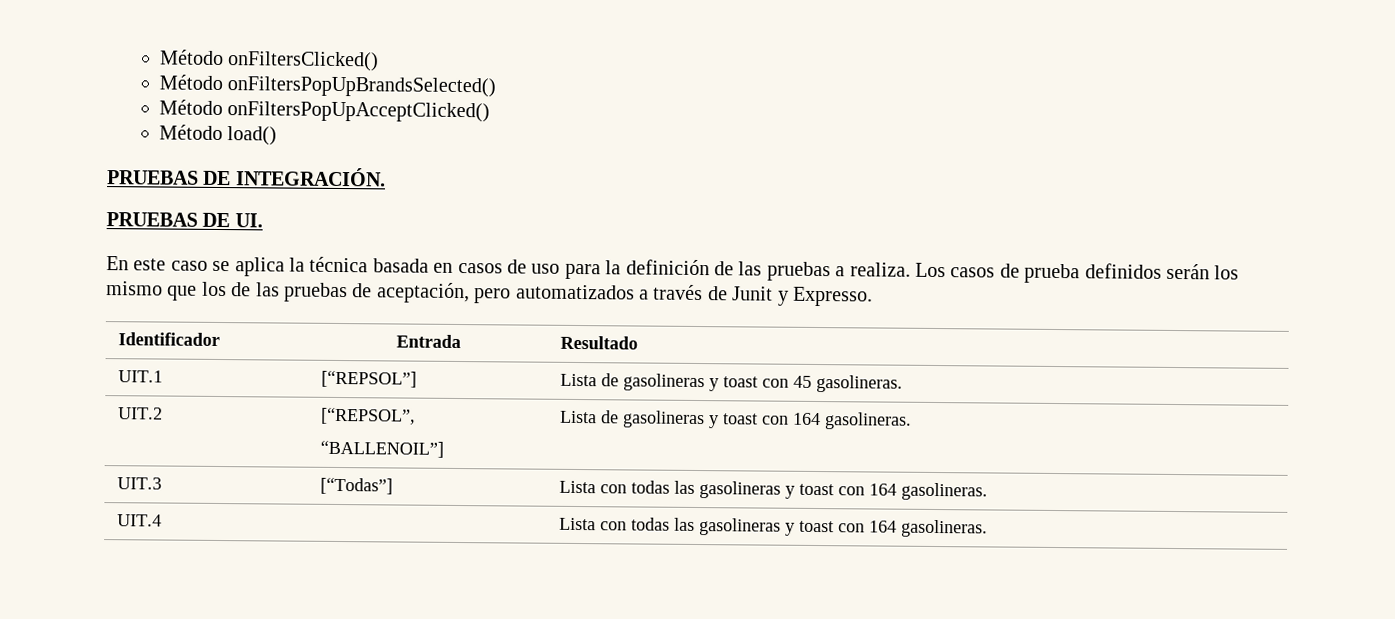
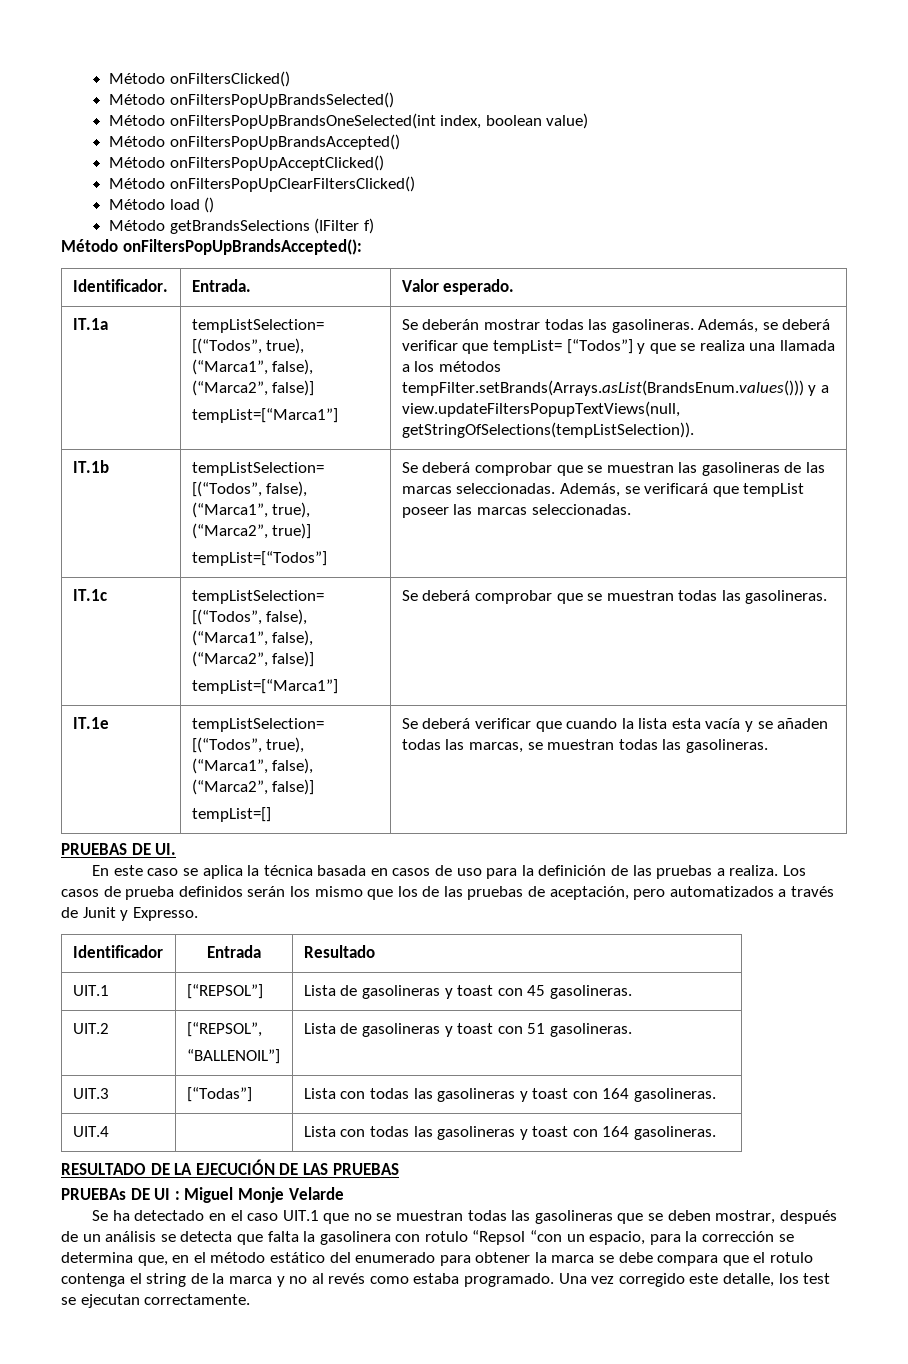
[227,101,491,123] [158,124,278,146] [107,167,386,187] onFiltersPopUpAcceptClicked() // Método load() // PRUEBAS DE INTEGRACIÓN. -> [169,113,589,129] [109,134,400,150] [109,155,384,171] [109,176,415,192] [109,197,215,213] [109,218,374,234] [61,239,362,255] [72,279,168,292] [191,279,251,292] [401,279,515,295] [72,318,108,330] [191,319,324,333] [191,338,305,354] [191,359,314,375] [191,380,315,396] [191,408,338,423] [401,319,831,333] [401,339,836,354] [401,361,501,372] [401,380,829,396] [401,401,680,417] [401,422,694,438] [72,460,109,473] [191,462,324,476] [191,481,308,497] [191,502,311,518] [191,523,312,539] [191,551,327,566] [401,462,826,476] [401,483,805,497] [401,504,631,518] [72,589,107,601] [191,590,324,604] [191,609,308,625] [191,630,314,646] [191,651,315,667] [191,679,338,694] [401,590,828,604] [72,717,109,729] [191,718,324,732] [191,737,305,753] [191,758,314,774] [191,779,315,795] [191,807,271,822] [401,718,829,732] [401,739,768,753] onFiltersPopUpBrandsOneSelected(int index, boolean value) // Método onFiltersPopUpBrandsAccepted() // Método onFiltersPopUpAcceptClicked() // Método onFiltersPopUpClearFiltersClicked() // Método load () // Método getBrandsSelections (IFilter f) // Método onFiltersPopUpBrandsAccepted(): // Identificador. | Entrada. | Valor esperado. // IT.1a | tempListSelection= [(“Todos”, true), (“Marca1”, false), (“Marca2”, false)] // tempList=[“Marca1”] | Se deberán mostrar todas las gasolineras. Además, se deberá verificar que tempList= [“Todos”] y que se realiza una llamada a los métodos tempFilter.setBrands(Arrays.asList(BrandsEnum.values())) y a view.updateFiltersPopupTextViews(null, getStringOfSelections(tempListSelection)). // IT.1b | tempListSelection= [(“Todos”, false), (“Marca1”, true), (“Marca2”, true)] // tempList=[“Todos”] | Se deberá comprobar que se muestran las gasolineras de las marcas seleccionadas. Además, se verificará que tempList poseer las marcas seleccionadas. // IT.1c | tempListSelection= [(“Todos”, false), (“Marca1”, false), (“Marca2”, false)] // tempList=[“Marca1”] | Se deberá comprobar que se muestran todas las gasolineras. // IT.1e | tempListSelection= [(“Todos”, true), (“Marca1”, false), (“Marca2”, false)] // tempList=[] | Se deberá verificar que cuando la lista esta vacía y se añaden todas las marcas, se muestran todas las gasolineras.
[793,412,822,426] 164 -> [527,1023,546,1034] 51
(989, 528) none -> [61,1159,399,1175] [61,1187,344,1203] [92,1210,837,1224] [61,1230,794,1245] [61,1252,814,1266] [61,1273,831,1287] [61,1294,251,1308] // RESULTADO DE LA EJECUCIÓN DE LAS PRUEBAS // PRUEBAs DE UI : Miguel Monje Velarde // Se ha detectado en el caso UIT.1 que no se muestran todas las gasolineras que se deben mostrar, después de un análisis se detecta que falta la gasolinera con rotulo “Repsol “con un espacio, para la corrección se determina que, en el método estático del enumerado para obtener la marca se debe compara que el rotulo contenga el string de la marca y no al revés como estaba programado. Una vez corregido este detalle, los test se ejecutan correctamente.

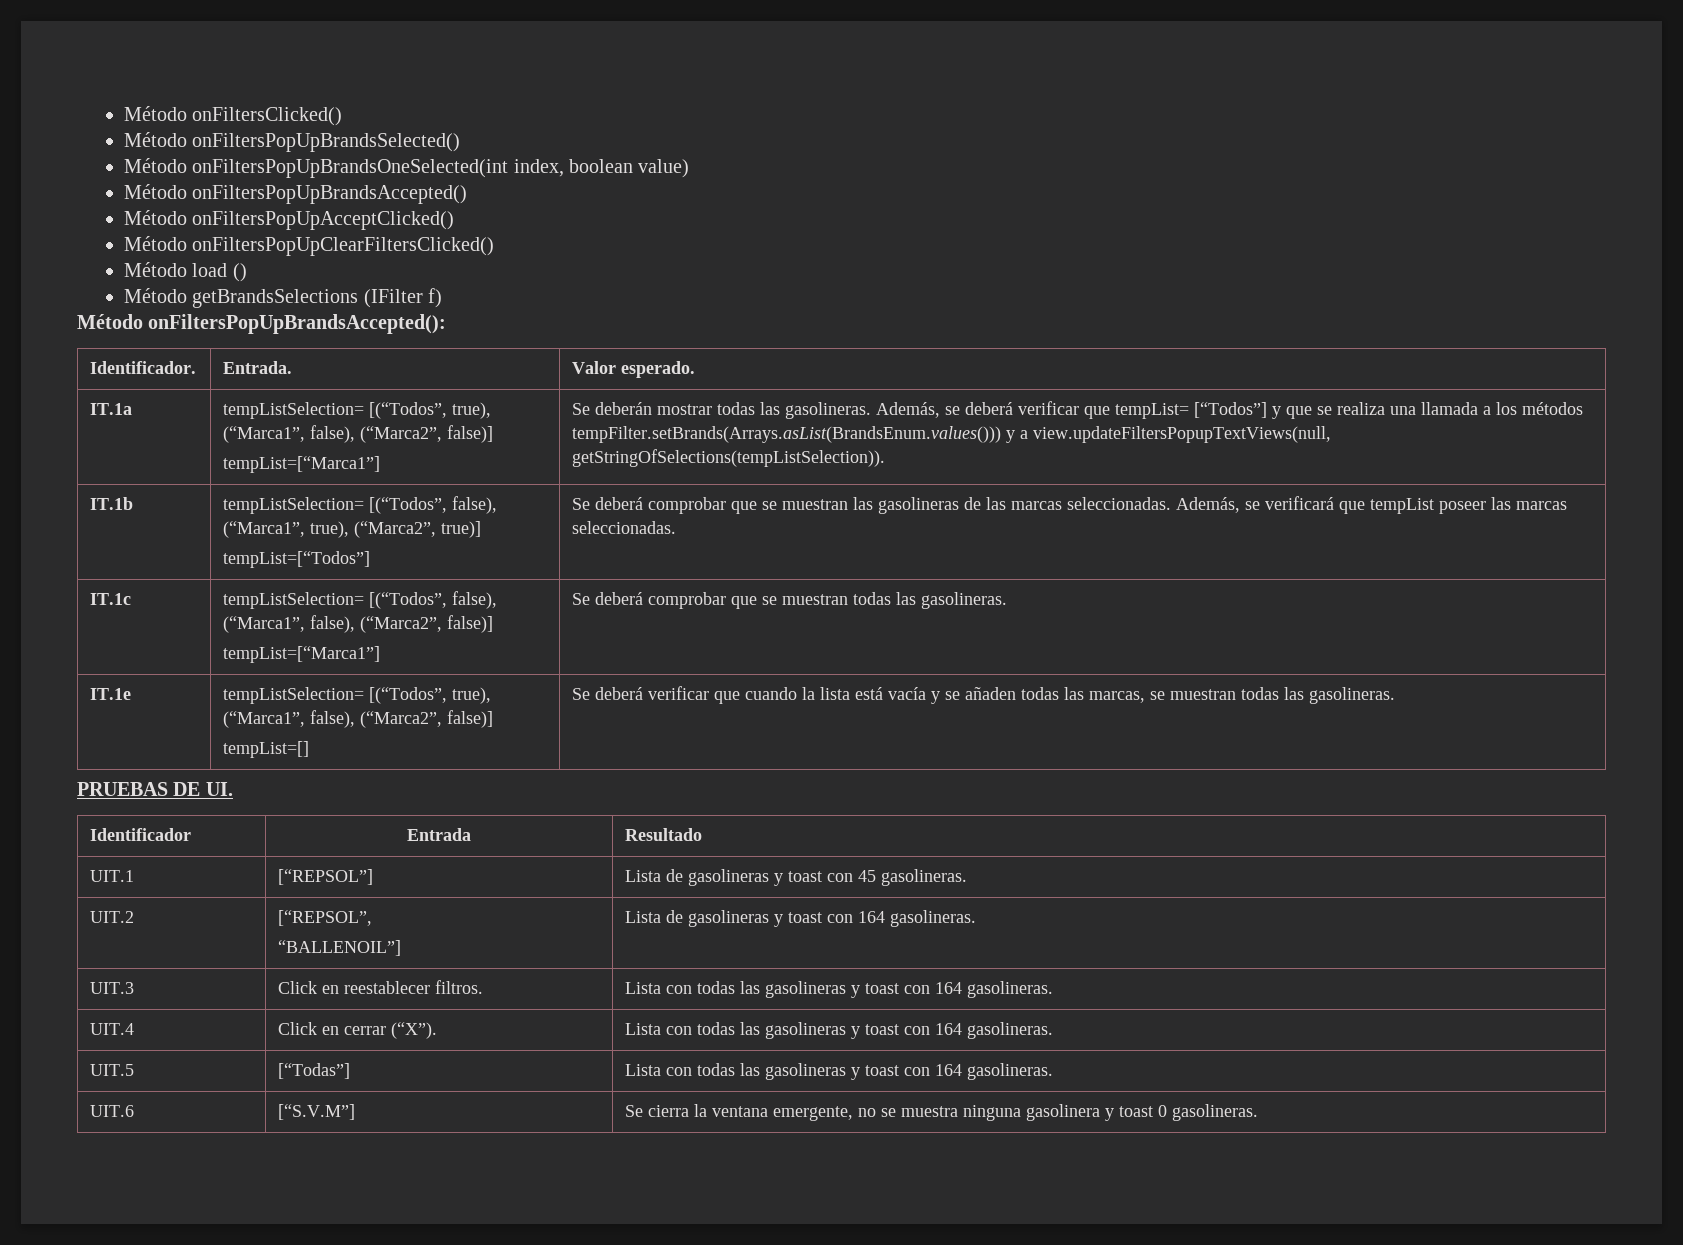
[671,718,701,729] esta -> [855,687,884,700] está
[92,865,806,879] [61,886,835,900] [61,907,198,921] // En este caso se aplica la técnica basada en casos de uso para la definición de las pruebas a realiza. Los casos de prueba definidos serán los mismo que los de las pruebas de aceptación, pero automatizados a través de Junit y Expresso. -> (233, 789) none
[527,1023,546,1034] 51 -> [858,911,886,923] 164
(109, 1093) none -> [278,980,484,994] [625,981,1054,998] [90,1023,135,1035] [278,1022,438,1039] [625,1022,1054,1039] [90,1064,135,1076] | Click en reestablecer filtros. | Lista con todas las gasolineras y toast con 164 gasolineras. // UIT.4 | Click en cerrar (“X”). | Lista con todas las gasolineras y toast con 164 gasolineras. // UIT.5
[72,1126,109,1137] [303,1126,717,1140] [61,1159,399,1175] [61,1187,344,1203] [92,1210,837,1224] [61,1230,794,1245] [61,1252,814,1266] [61,1273,831,1287] [61,1294,251,1308] UIT.4 | | Lista con todas las gasolineras y toast con 164 gasolineras. // RESULTADO DE LA EJECUCIÓN DE LAS PRUEBAS // PRUEBAs DE UI : Miguel Monje Velarde // Se ha detectado en el caso UIT.1 que no se muestran todas las gasolineras que se deben mostrar, después de un análisis se detecta que falta la gasolinera con rotulo “Repsol “con un espacio, para la corrección se determina que, en el método estático del enumerado para obtener la marca se debe compara que el rotulo contenga el string de la marca y no al revés como estaba programado. Una vez corregido este detalle, los test se ejecutan correctamente. -> [90,1105,135,1117] [278,1104,356,1120] [625,1104,1259,1121] UIT.6 | [“S.V.M”] | Se cierra la ventana emergente, no se muestra ninguna gasolinera y toast 0 gasolineras.

